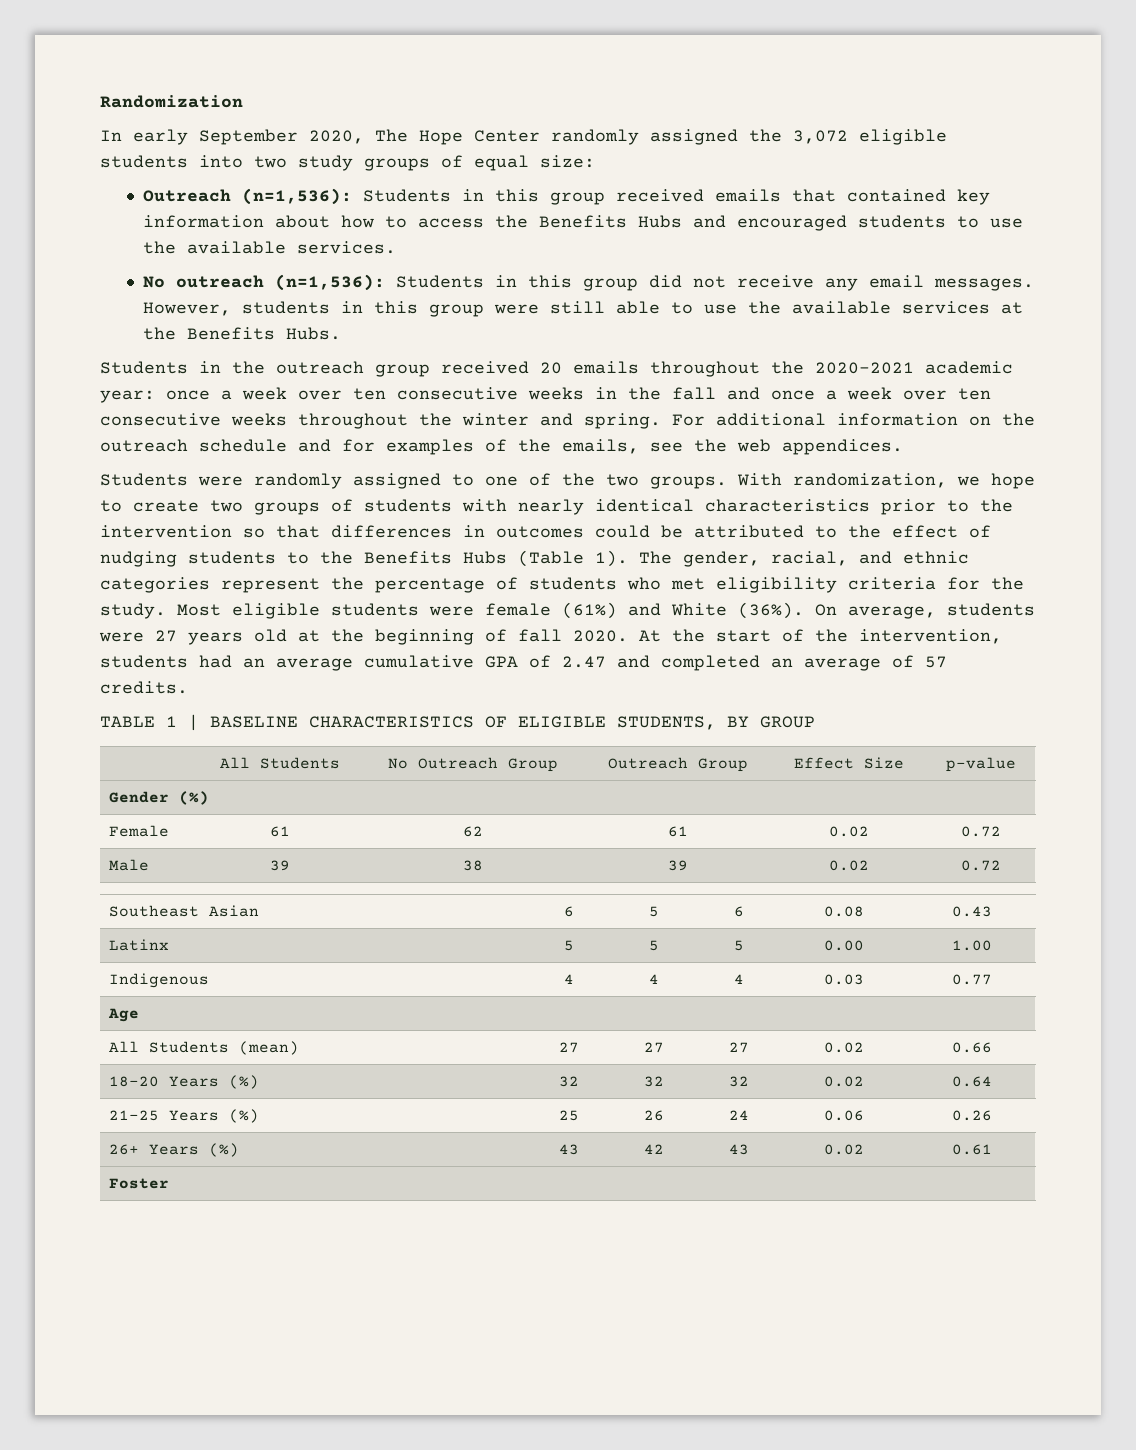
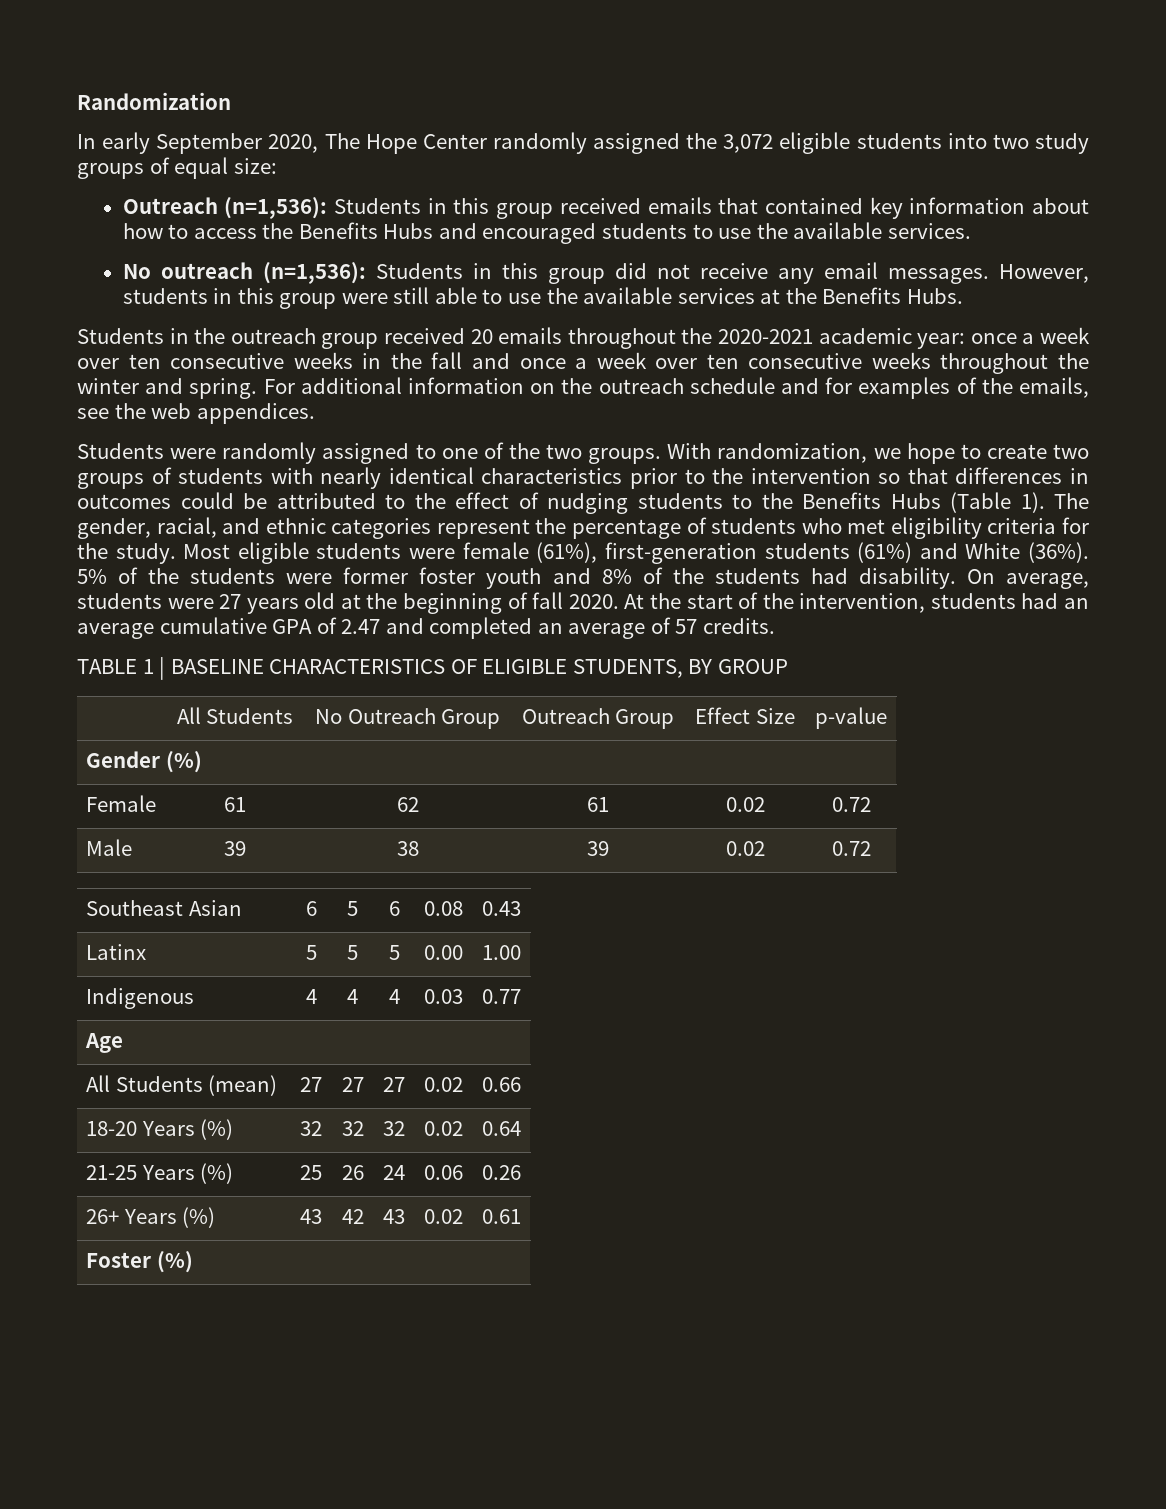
(551, 609) none -> [536,542,850,564] (61%), first-generation students
(804, 610) none -> [77,567,956,589] 5% of the students were former foster youth and 8% of the students had disability.
(170, 1183) none -> [156,1251,193,1273] (%)

